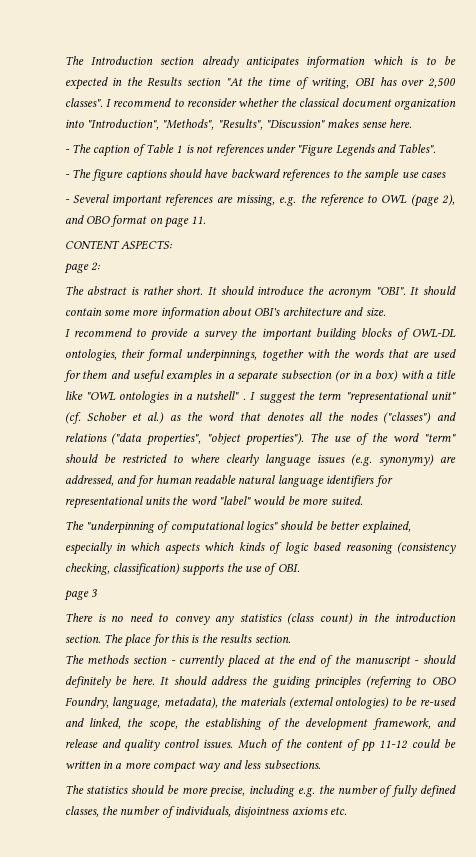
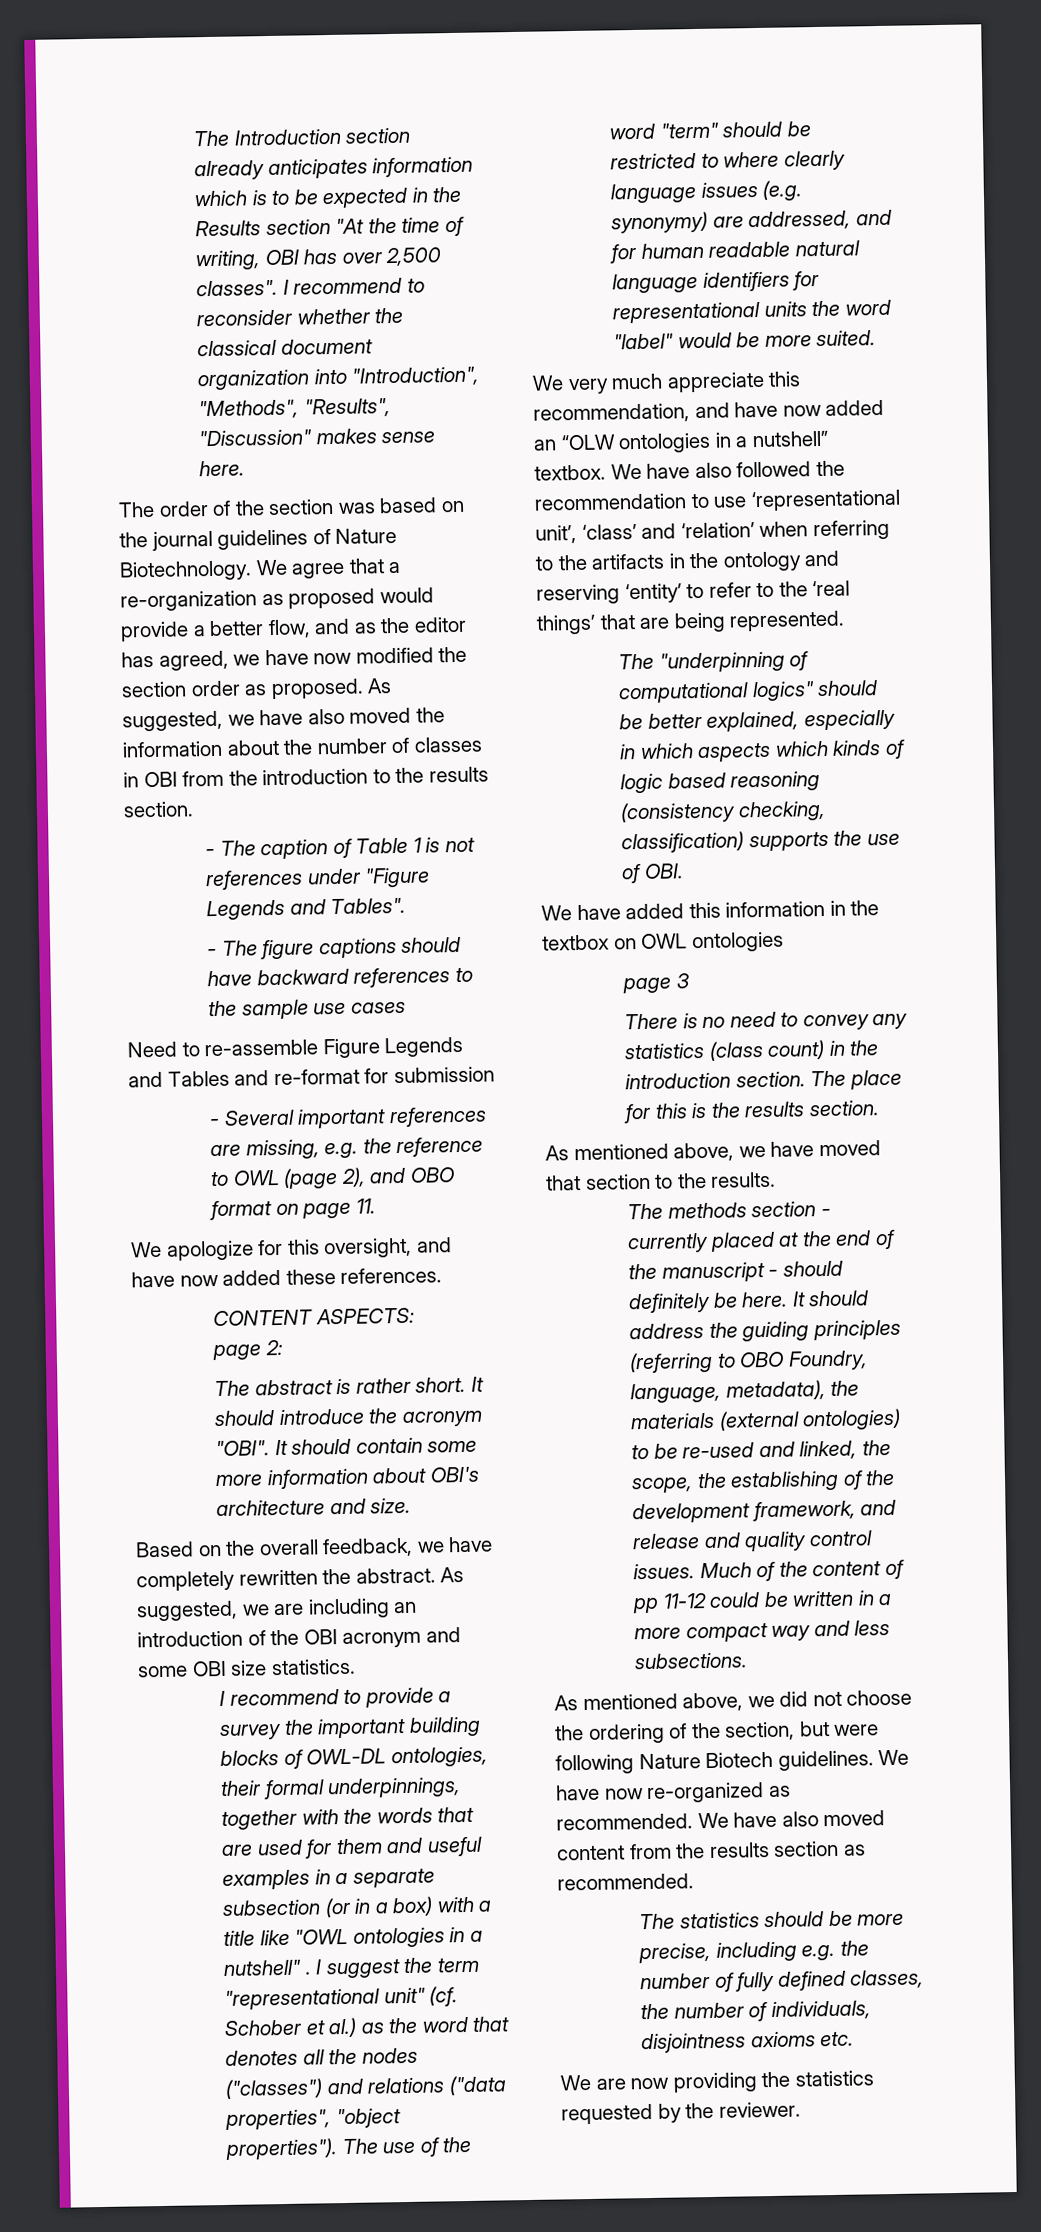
(413, 123) none -> [118,497,465,518] [119,527,398,551] [119,558,402,582] [120,587,434,612] [120,616,467,642] [121,646,468,671] [121,678,393,700] [122,707,445,732] [122,736,483,758] [123,766,489,788] [123,801,194,818] // The order of the section was based on the journal guidelines of Nature Biotechnology. We agree that a re-organization as proposed would provide a better flow, and as the editor has agreed, we have now modified the section order as proposed. As suggested, we have also moved the information about the number of classes in OBI from the introduction to the results section.
(447, 175) none -> [127,1036,465,1059] [128,1066,495,1088] // Need to re-assemble Figure Legends and Tables and re-format for submission
(207, 220) none -> [131,1237,452,1261] [131,1267,443,1288] // We apologize for this oversight, and have now added these references.
(386, 311) none -> [135,1536,494,1558] [136,1566,465,1592] [136,1598,418,1622] [137,1627,461,1648] [137,1658,356,1678] // Based on the overall feedback, we have completely rewritten the abstract. As suggested, we are including an introduction of the OBI acronym and some OBI size statistics.
(363, 500) none -> [532,371,802,395] [533,399,885,424] [533,430,829,454] [534,460,845,481] [534,489,901,512] [535,519,890,544] [535,550,841,572] [536,580,851,605] [536,610,846,635] // We very much appreciate this recommendation, and have now added an “OLW ontologies in a nutshell” textbox. We have also followed the recommendation to use ‘representational unit’, ‘class’ and ‘relation’ when referring to the artifacts in the ontology and reserving ‘entity’ to refer to the ‘real things’ that are being represented.
(300, 568) none -> [541,900,880,921] [542,931,784,953] // We have added this information in the textbox on OWL ontologies
(291, 638) none -> [545,1140,881,1162] [545,1171,777,1191] // As mentioned above, we have moved that section to the results.
(321, 764) none -> [554,1689,913,1712] [555,1721,880,1744] [555,1749,910,1775] [555,1782,791,1804] [556,1810,886,1831] [556,1840,866,1861] [557,1873,694,1891] // As mentioned above, we did not choose the ordering of the section, but were following Nature Biotech guidelines. We have now re-organized as recommended. We have also moved content from the results section as recommended.
(348, 811) none -> [560,2070,874,2093] [561,2101,801,2125] // We are now providing the statistics requested by the reviewer.

